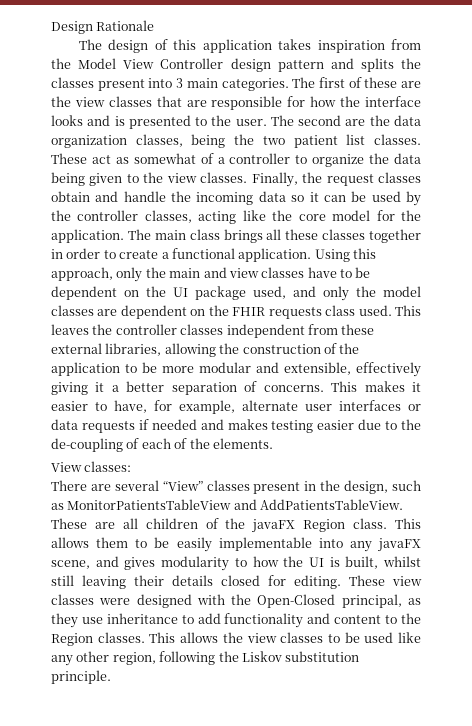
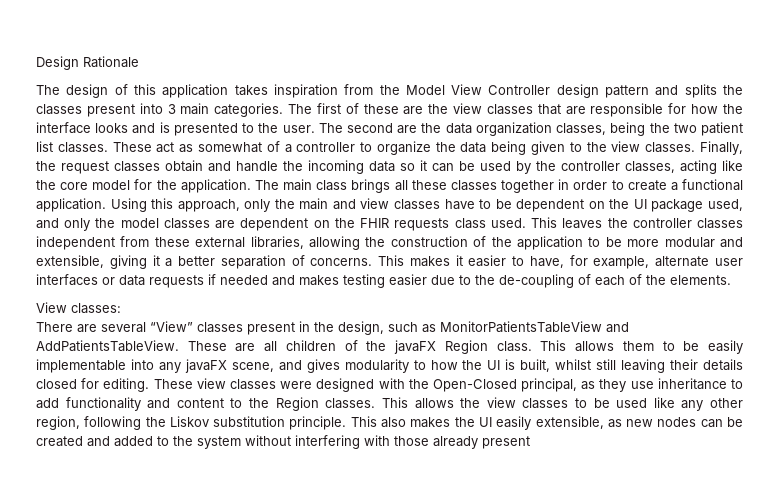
[356,362,421,377] effectively -> (104, 261) none
(111, 677) none -> [350,416,743,430] [36,435,530,449] This also makes the UI easily extensible, as new nodes can be created and added to the system without interfering with those already present

